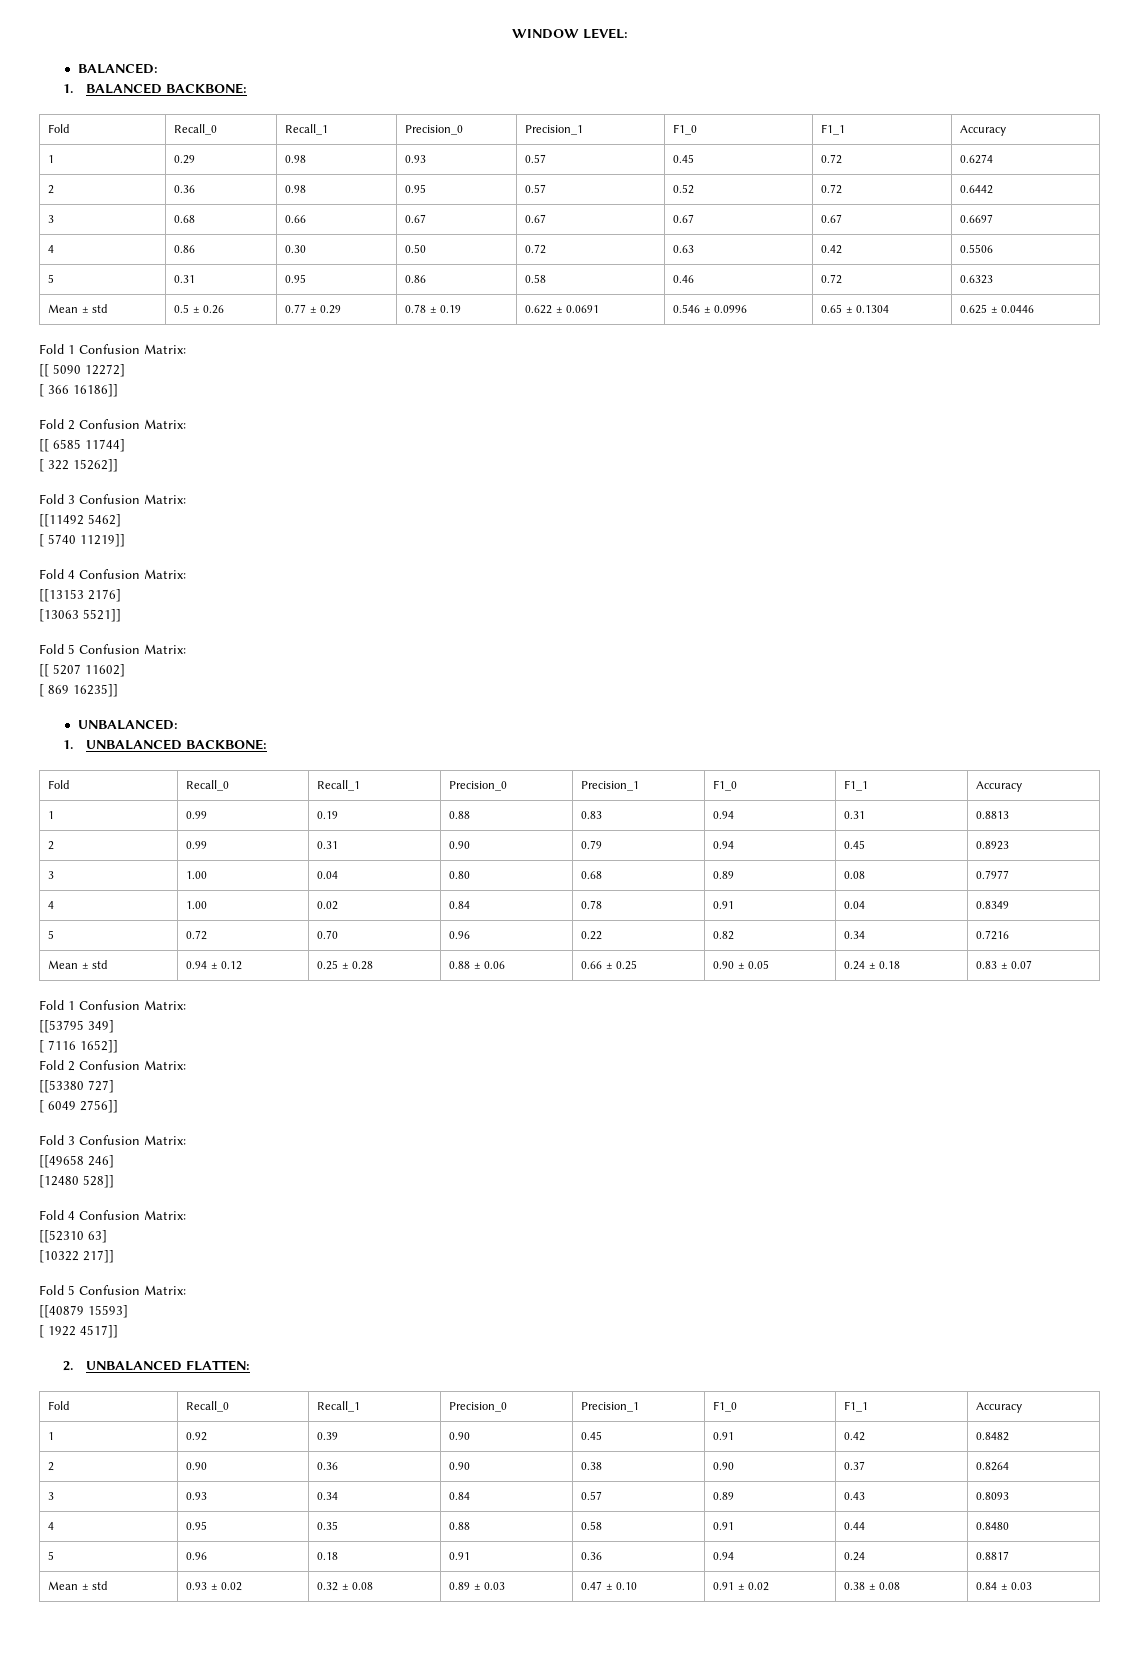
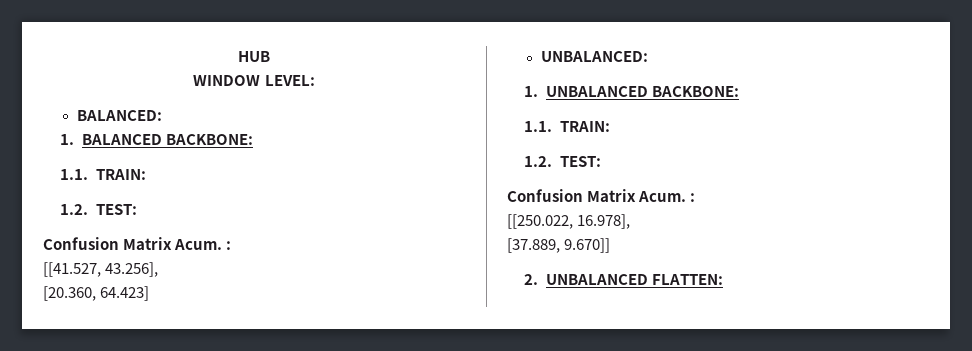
(511, 34) none -> [238,51,270,62] HUB //
[48,124,71,133] [174,124,218,135] [285,124,329,135] [405,125,464,135] [525,125,584,135] [673,124,698,135] [821,124,846,135] [960,125,1007,136] [48,155,55,163] [174,155,196,164] [285,155,307,163] [405,155,427,163] [525,154,547,163] [673,154,695,163] [821,154,843,164] [960,154,994,164] [48,185,55,194] [174,185,196,193] [285,185,307,193] [405,184,427,193] [525,184,547,193] [673,184,695,194] [821,184,843,194] [960,185,994,194] [48,215,55,223] [174,215,196,223] [285,215,307,223] [405,214,427,223] [525,214,547,223] [673,214,695,223] [821,214,843,223] [960,214,994,223] [48,245,55,253] [174,245,196,253] [285,245,307,253] [405,244,427,253] [525,244,547,254] [673,245,695,253] [821,245,843,254] [960,244,994,253] [48,274,55,283] [174,275,196,283] [285,274,307,283] [405,275,427,283] [525,274,547,283] [673,275,695,283] [821,274,843,284] [960,275,994,284] [48,304,109,313] [174,304,225,314] [285,304,342,314] [405,304,462,313] [525,305,600,314] [673,304,748,313] [821,304,890,313] [960,304,1035,314] [39,344,186,354] [39,364,125,377] [39,384,118,397] [39,419,186,430] [39,439,125,452] [39,459,118,472] [39,494,186,504] [39,514,121,527] [39,534,125,547] [39,569,186,579] [39,589,121,602] [39,609,121,622] [39,644,186,654] [39,664,125,677] [39,684,118,697] [78,719,179,730] [62,739,268,750] [48,780,71,789] [186,780,230,791] [317,780,361,791] [449,781,508,791] [581,781,640,791] [713,780,738,791] [844,780,869,791] [976,781,1023,792] [48,811,55,819] [186,811,208,819] [317,811,339,819] [449,811,471,819] [581,811,603,819] [713,811,735,819] [844,811,866,819] [976,811,1010,819] [48,841,55,850] [186,841,208,849] [317,841,339,849] [449,841,471,849] [581,840,603,849] [713,841,735,849] [844,840,866,849] [976,841,1010,850] [48,871,55,879] [186,871,208,879] [317,871,339,879] [449,871,471,879] [581,871,603,879] [713,871,735,879] [844,871,866,879] [976,870,1010,879] [48,901,55,909] [186,901,208,909] [317,901,339,910] [449,901,471,909] [581,900,603,909] [713,901,735,909] [844,901,866,909] [976,901,1010,909] [48,930,55,939] [186,930,208,940] [317,930,339,939] [449,931,471,939] [581,931,603,940] [713,931,735,940] [844,931,866,939] [976,930,1010,940] [48,960,109,969] [186,961,243,970] [317,960,374,970] [449,961,506,969] [581,960,638,970] [713,960,770,969] [844,961,901,970] [976,960,1033,969] [39,1000,186,1010] [39,1020,114,1033] [39,1040,118,1053] [39,1060,186,1071] [39,1080,114,1093] [39,1100,118,1113] [39,1135,186,1145] [39,1155,114,1168] [39,1175,114,1188] [39,1210,186,1220] [39,1230,107,1243] [39,1250,114,1263] [39,1285,186,1295] [39,1305,128,1318] [39,1325,118,1338] [62,1360,251,1371] [48,1401,71,1410] [186,1401,230,1412] [317,1401,361,1412] [449,1402,508,1412] [581,1402,640,1412] [713,1401,738,1412] [844,1401,869,1412] [976,1402,1023,1413] [48,1432,55,1440] [186,1432,208,1441] [317,1432,339,1440] [449,1432,471,1440] [581,1431,603,1440] [713,1432,735,1440] [844,1432,866,1441] [976,1432,1010,1441] [48,1462,55,1471] [186,1462,208,1470] [317,1462,339,1470] [449,1462,471,1470] [581,1462,603,1470] [713,1462,735,1470] [844,1461,866,1470] [976,1462,1010,1471] [48,1492,55,1500] [186,1492,208,1500] [317,1492,339,1500] [449,1492,471,1500] [581,1491,603,1500] [713,1492,735,1500] [844,1492,866,1500] [976,1492,1010,1500] [48,1522,55,1530] [186,1521,208,1530] [317,1521,339,1530] [449,1522,471,1530] [581,1521,603,1530] [713,1522,735,1530] [844,1522,866,1530] [976,1522,1010,1530] [48,1551,55,1560] [186,1552,208,1560] [317,1552,339,1560] [449,1552,471,1560] [581,1552,603,1560] [713,1552,735,1560] [844,1552,866,1561] [976,1551,1010,1560] [48,1581,109,1590] [186,1582,243,1591] [317,1582,374,1591] [449,1582,506,1590] [581,1581,638,1590] [713,1582,770,1591] [844,1582,901,1590] [976,1582,1033,1590] // Fold | Recall_0 | Recall_1 | Precision_0 | Precision_1 | F1_0 | F1_1 | Accuracy // 1 | 0.29 | 0.98 | 0.93 | 0.57 | 0.45 | 0.72 | 0.6274 // 2 | 0.36 | 0.98 | 0.95 | 0.57 | 0.52 | 0.72 | 0.6442 // 3 | 0.68 | 0.66 | 0.67 | 0.67 | 0.67 | 0.67 | 0.6697 // 4 | 0.86 | 0.30 | 0.50 | 0.72 | 0.63 | 0.42 | 0.5506 // 5 | 0.31 | 0.95 | 0.86 | 0.58 | 0.46 | 0.72 | 0.6323 // Mean ± std | 0.5 ± 0.26 | 0.77 ± 0.29 | 0.78 ± 0.19 | 0.622 ± 0.0691 | 0.546 ± 0.0996 | 0.65 ± 0.1304 | 0.625 ± 0.0446 // Fold 1 Confusion Matrix: // [[ 5090 12272] // [ 366 16186]] // Fold 2 Confusion Matrix: // [[ 6585 11744] // [ 322 15262]] // Fold 3 Confusion Matrix: // [[11492 5462] // [ 5740 11219]] // Fold 4 Confusion Matrix: // [[13153 2176] // [13063 5521]] // Fold 5 Confusion Matrix: // [[ 5207 11602] // [ 869 16235]] // UNBALANCED: // 1. UNBALANCED BACKBONE: // Fold | Recall_0 | Recall_1 | Precision_0 | Precision_1 | F1_0 | F1_1 | Accuracy // 1 | 0.99 | 0.19 | 0.88 | 0.83 | 0.94 | 0.31 | 0.8813 // 2 | 0.99 | 0.31 | 0.90 | 0.79 | 0.94 | 0.45 | 0.8923 // 3 | 1.00 | 0.04 | 0.80 | 0.68 | 0.89 | 0.08 | 0.7977 // 4 | 1.00 | 0.02 | 0.84 | 0.78 | 0.91 | 0.04 | 0.8349 // 5 | 0.72 | 0.70 | 0.96 | 0.22 | 0.82 | 0.34 | 0.7216 // Mean ± std | 0.94 ± 0.12 | 0.25 ± 0.28 | 0.88 ± 0.06 | 0.66 ± 0.25 | 0.90 ± 0.05 | 0.24 ± 0.18 | 0.83 ± 0.07 // Fold 1 Confusion Matrix: // [[53795 349] // [ 7116 1652]] // Fold 2 Confusion Matrix: // [[53380 727] // [ 6049 2756]] // Fold 3 Confusion Matrix: // [[49658 246] // [12480 528]] // Fold 4 Confusion Matrix: // [[52310 63] // [10322 217]] // Fold 5 Confusion Matrix: // [[40879 15593] // [ 1922 4517]] // 2. UNBALANCED FLATTEN: // Fold | Recall_0 | Recall_1 | Precision_0 | Precision_1 | F1_0 | F1_1 | Accuracy // 1 | 0.92 | 0.39 | 0.90 | 0.45 | 0.91 | 0.42 | 0.8482 // 2 | 0.90 | 0.36 | 0.90 | 0.38 | 0.90 | 0.37 | 0.8264 // 3 | 0.93 | 0.34 | 0.84 | 0.57 | 0.89 | 0.43 | 0.8093 // 4 | 0.95 | 0.35 | 0.88 | 0.58 | 0.91 | 0.44 | 0.8480 // 5 | 0.96 | 0.18 | 0.91 | 0.36 | 0.94 | 0.24 | 0.8817 // Mean ± std | 0.93 ± 0.02 | 0.32 ± 0.08 | 0.89 ± 0.03 | 0.47 ± 0.10 | 0.91 ± 0.02 | 0.38 ± 0.08 | 0.84 ± 0.03 -> [60,169,146,180] [60,204,137,215] [43,237,232,250] [43,262,159,277] [43,286,150,301] [540,51,648,62] [524,86,739,97] [524,121,610,132] [524,156,601,167] [507,189,696,202] [507,214,631,229] [507,238,611,253] [524,274,723,285] // 1.1. TRAIN: // 1.2. TEST: // Confusion Matrix Acum. : // [[41.527, 43.256], // [20.360, 64.423] // UNBALANCED: // 1. UNBALANCED BACKBONE: // 1.1. TRAIN: // 1.2. TEST: // Confusion Matrix Acum. : // [[250.022, 16.978], // [37.889, 9.670]] // 2. UNBALANCED FLATTEN:

